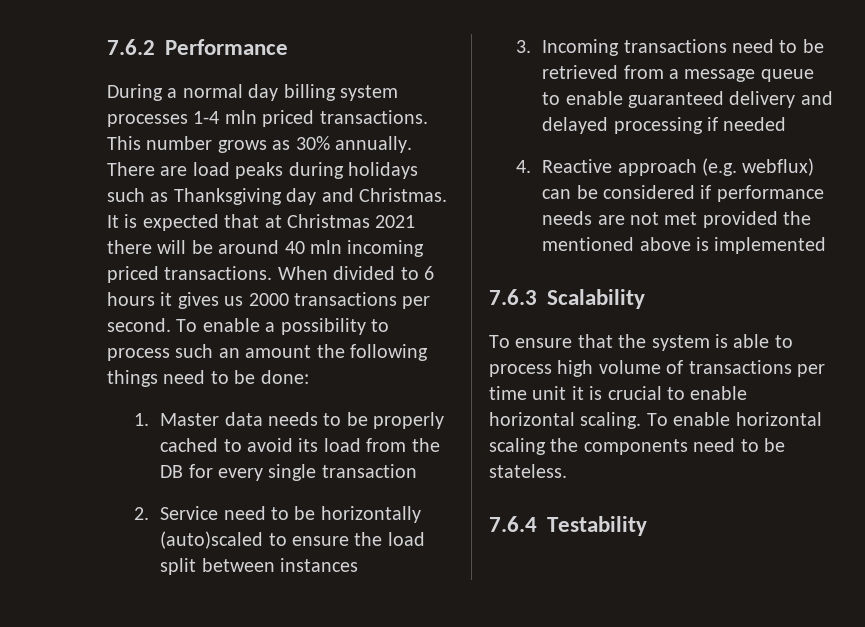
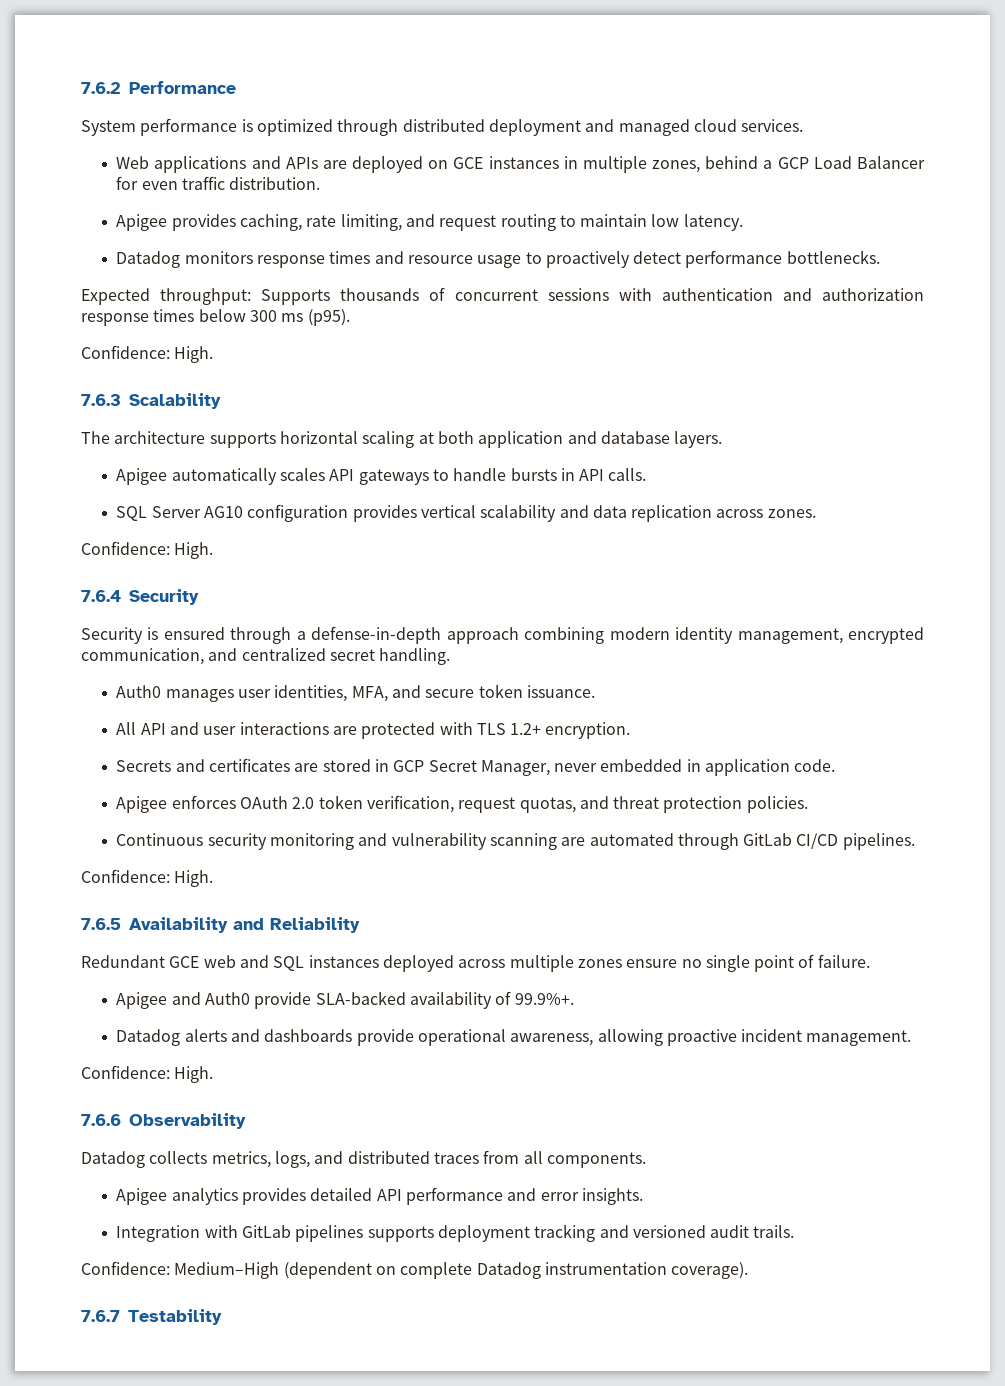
[107,84,398,101] [107,110,428,127] [107,136,412,153] [107,162,418,179] [107,188,447,205] [107,214,416,231] [107,240,425,257] [107,266,434,283] [107,292,431,309] [107,318,389,335] [107,344,428,361] [107,370,309,387] [133,412,445,429] [160,438,440,452] [160,464,417,481] [133,506,421,523] [160,531,425,549] [160,558,358,575] [515,39,824,56] [542,65,814,82] [542,91,833,108] [542,117,787,134] [515,158,815,176] [542,185,824,202] [542,211,812,228] [542,237,827,254] [489,289,645,309] [489,334,793,351] [489,360,825,377] [489,386,748,400] [489,412,822,429] [489,438,785,455] [489,464,567,478] [489,516,537,532] During a normal day billing system processes 1-4 mln priced transactions. This number grows as 30% annually. There are load peaks during holidays such as Thanksgiving day and Christmas. It is expected that at Christmas 2021 there will be around 40 mln incoming priced transactions. When divided to 6 hours it gives us 2000 transactions per second. To enable a possibility to process such an amount the following things need to be done: // 1. Master data needs to be properly cached to avoid its load from the DB for every single transaction // 2. Service need to be horizontally (auto)scaled to ensure the load split between instances // 3. Incoming transactions need to be retrieved from a message queue to enable guaranteed delivery and delayed processing if needed // 4. Reactive approach (e.g. webflux) can be considered if performance needs are not met provided the mentioned above is implemented // 7.6.3 Scalability // To ensure that the system is able to process high volume of transactions per time unit it is crucial to enable horizontal scaling. To enable horizontal scaling the components need to be stateless. // 7.6.4 -> [81,118,804,136] [116,156,925,173] [116,176,321,190] [116,214,743,231] [116,250,880,268] [81,287,925,305] [81,309,350,326] [81,345,214,363] [81,393,221,409] [81,431,723,448] [116,468,647,485] [116,504,816,522] [81,541,214,559] [81,589,199,605] [81,626,925,644] [81,648,451,665] [116,684,595,702] [116,722,631,739] [116,758,836,776] [116,795,808,813] [116,833,915,850] [81,869,214,887] [81,917,360,933] [81,954,870,972] [116,991,574,1009] [116,1029,912,1046] [81,1065,214,1083] [81,1113,246,1129] [81,1150,646,1168] [116,1187,643,1205] [116,1224,795,1242] [81,1261,749,1279] [81,1310,120,1322] System performance is optimized through distributed deployment and managed cloud services. // Web applications and APIs are deployed on GCE instances in multiple zones, behind a GCP Load Balancer for even traffic distribution. // Apigee provides caching, rate limiting, and request routing to maintain low latency. // Datadog monitors response times and resource usage to proactively detect performance bottlenecks. // Expected throughput: Supports thousands of concurrent sessions with authentication and authorization response times below 300 ms (p95). // Confidence: High. // 7.6.3 Scalability // The architecture supports horizontal scaling at both application and database layers. // Apigee automatically scales API gateways to handle bursts in API calls. // SQL Server AG10 configuration provides vertical scalability and data replication across zones. // Confidence: High. // 7.6.4 Security // Security is ensured through a defense-in-depth approach combining modern identity management, encrypted communication, and centralized secret handling. // Auth0 manages user identities, MFA, and secure token issuance. // All API and user interactions are protected with TLS 1.2+ encryption. // Secrets and certificates are stored in GCP Secret Manager, never embedded in application code. // Apigee enforces OAuth 2.0 token verification, request quotas, and threat protection policies. // Continuous security monitoring and vulnerability scanning are automated through GitLab CI/CD pipelines. // Confidence: High. // 7.6.5 Availability and Reliability // Redundant GCE web and SQL instances deployed across multiple zones ensure no single point of failure. // Apigee and Auth0 provide SLA-backed availability of 99.9%+. // Datadog alerts and dashboards provide operational awareness, allowing proactive incident management. // Confidence: High. // 7.6.6 Observability // Datadog collects metrics, logs, and distributed traces from all components. // Apigee analytics provides detailed API performance and error insights. // Integration with GitLab pipelines supports deployment tracking and versioned audit trails. // Confidence: Medium–High (dependent on complete Datadog instrumentation coverage). // 7.6.7

